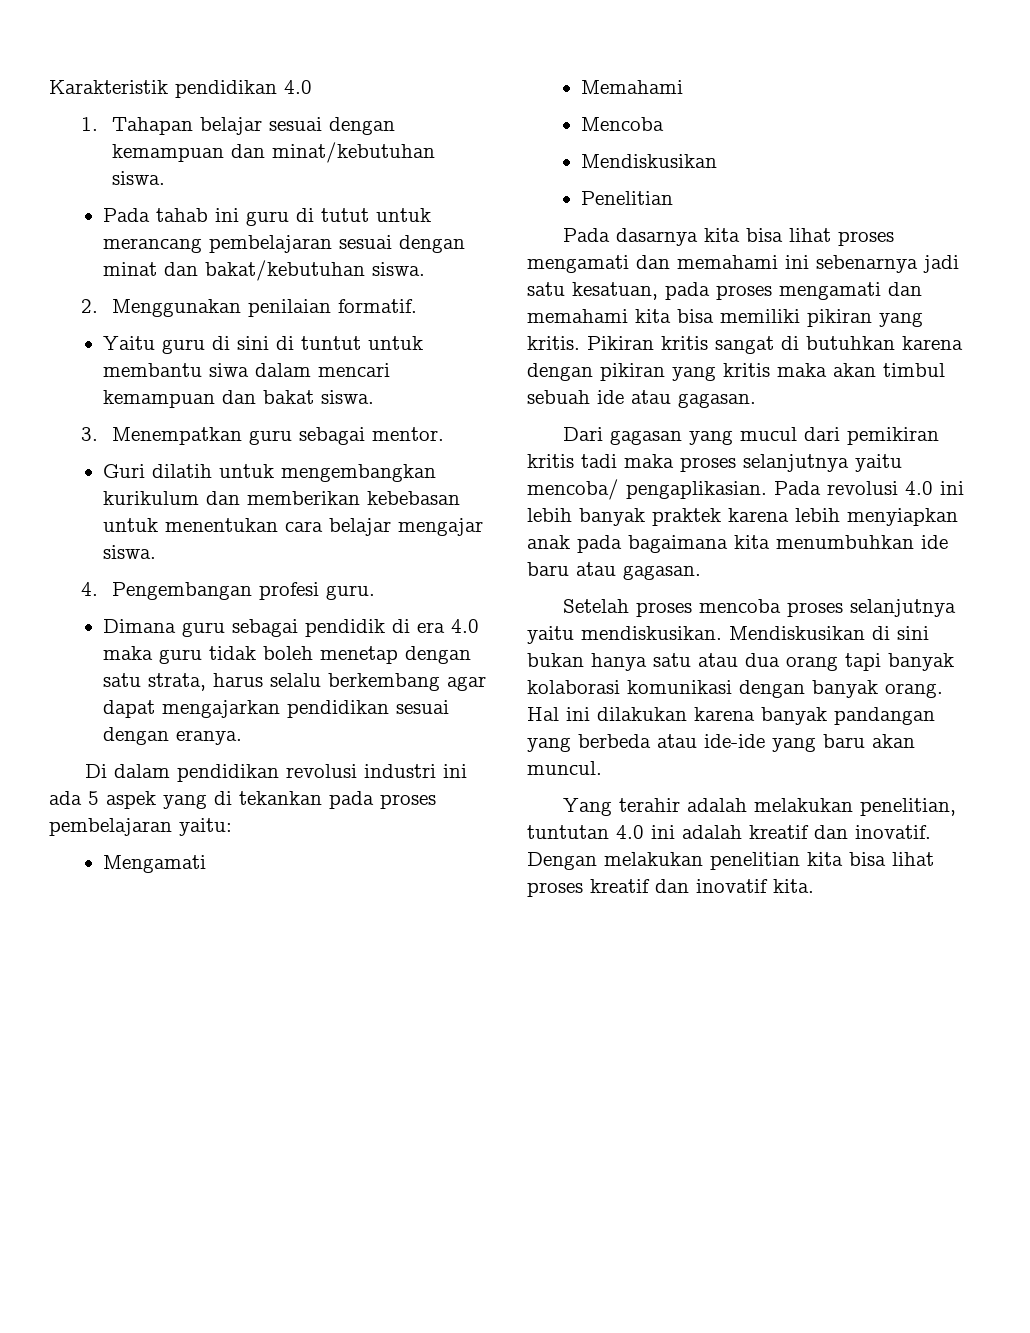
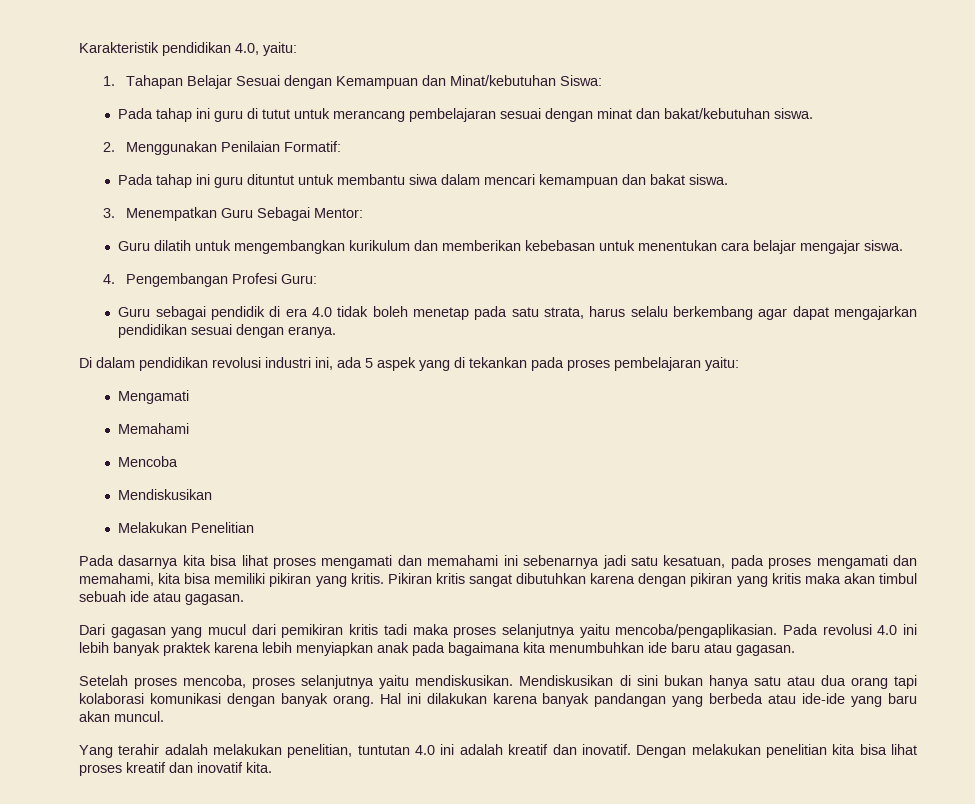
[284,80,312,94] 4.0 -> [235,42,297,56] 4.0, yaitu:
[200,117,396,135] [112,142,436,163] [112,171,166,185] [103,208,209,222] belajar sesuai dengan kemampuan dan minat/kebutuhan siswa. // Pada tahab -> [187,75,603,89] [118,108,193,122] Belajar Sesuai dengan Kemampuan dan Minat/kebutuhan Siswa: // Pada tahap
[248,299,418,317] [103,336,362,354] penilaian formatif. // Yaitu guru di sini di tuntut -> [221,141,342,152] [118,174,295,188] Penilaian Formatif: // Pada tahap ini guru dituntut
[249,427,445,445] [103,464,146,478] guru sebagai mentor. // Guri -> [221,207,364,221] [118,241,151,251] Guru Sebagai Mentor: // Guru
[259,582,376,600] [103,619,226,637] profesi guru. // Dimana guru -> [232,273,318,284] [118,307,151,317] Profesi Guru: // Guru
[103,646,203,664] maka guru -> (333, 312) none
[405,646,472,664] dengan -> [474,306,508,320] pada
[442,764,467,778] ini -> [315,357,333,370] ini,
(718, 161) none -> [118,522,188,533] Melakukan
[527,309,628,323] memahami -> [79,573,154,586] memahami,
[781,336,895,350] di butuhkan -> [516,573,587,584] dibutuhkan
[527,479,767,500] mencoba/ pengaplikasian. -> [615,624,778,638] mencoba/pengaplikasian.
[698,599,781,613] mencoba -> [183,675,247,688] mencoba,
[888,653,954,671] banyak -> (917, 682) none

